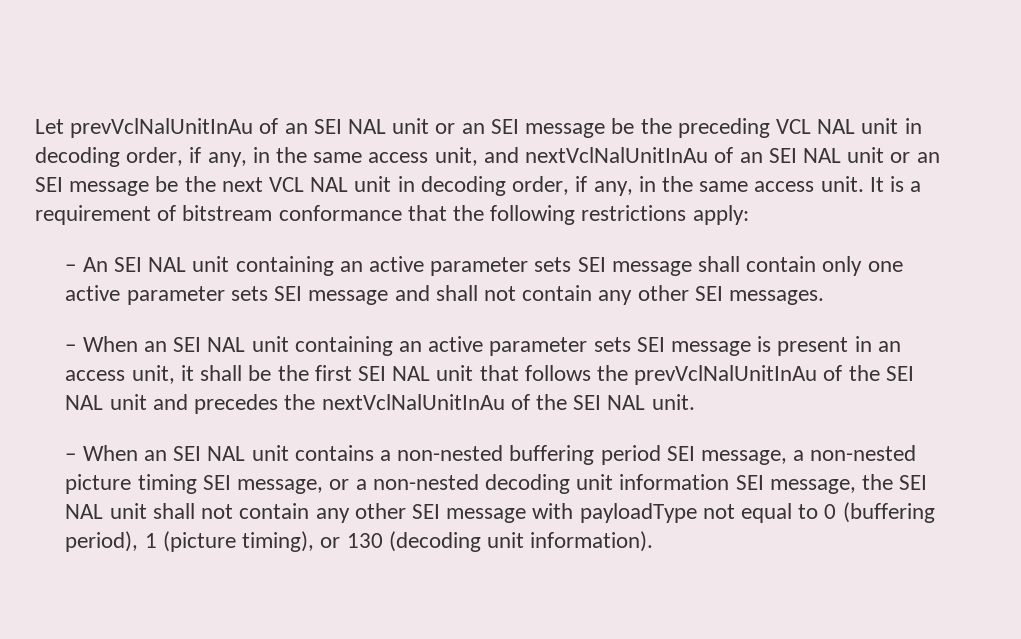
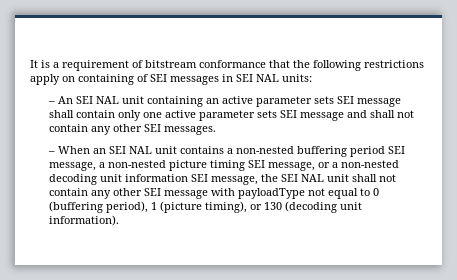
[35,118,922,138] [35,147,940,167] [35,176,864,196] Let prevVclNalUnitInAu of an SEI NAL unit or an SEI message be the preceding VCL NAL unit in decoding order, if any, in the same access unit, and nextVclNalUnitInAu of an SEI NAL unit or an SEI message be the next VCL NAL unit in decoding order, if any, in the same access unit. -> (30, 64) none
[692,205,749,225] apply: -> [30,74,312,85] apply on containing of SEI messages in SEI NAL units:
[65,336,901,356] [65,365,914,385] [65,394,695,414] // – When an SEI NAL unit containing an active parameter sets SEI message is present in an access unit, it shall be the first SEI NAL unit that follows the prevVclNalUnitInAu of the SEI NAL unit and precedes the nextVclNalUnitInAu of the SEI NAL unit. -> (216, 130) none

